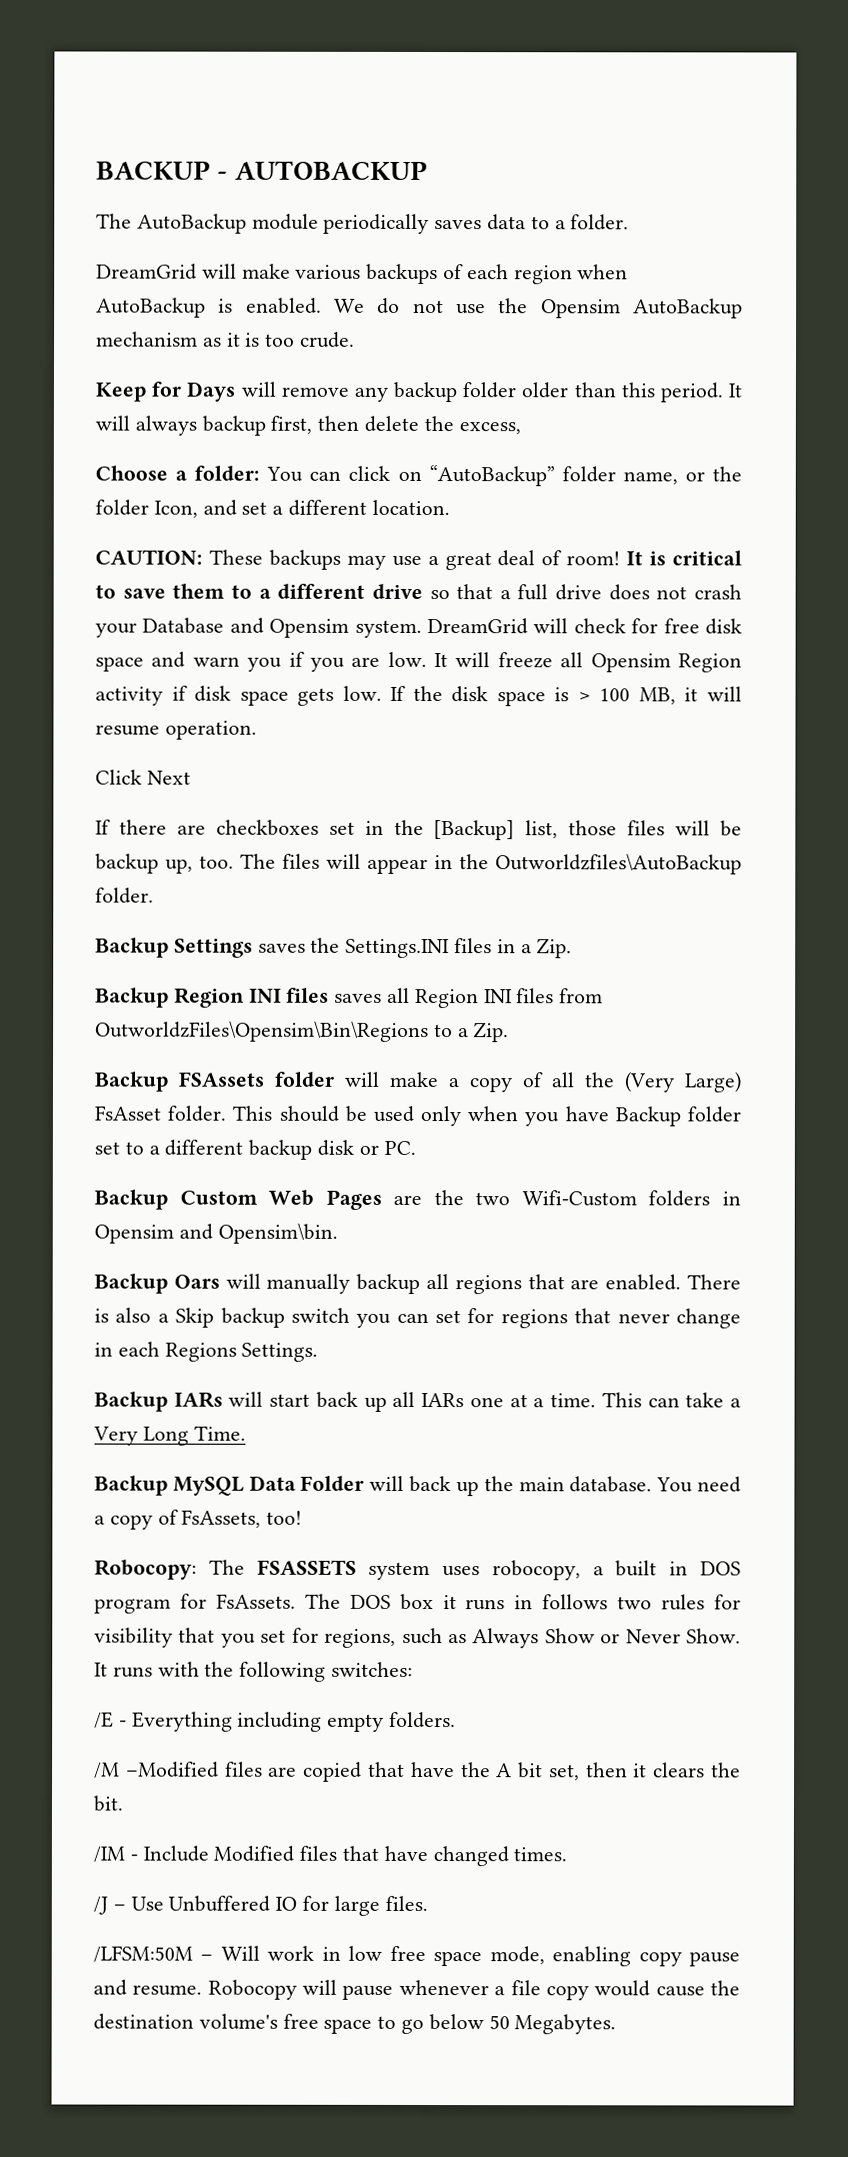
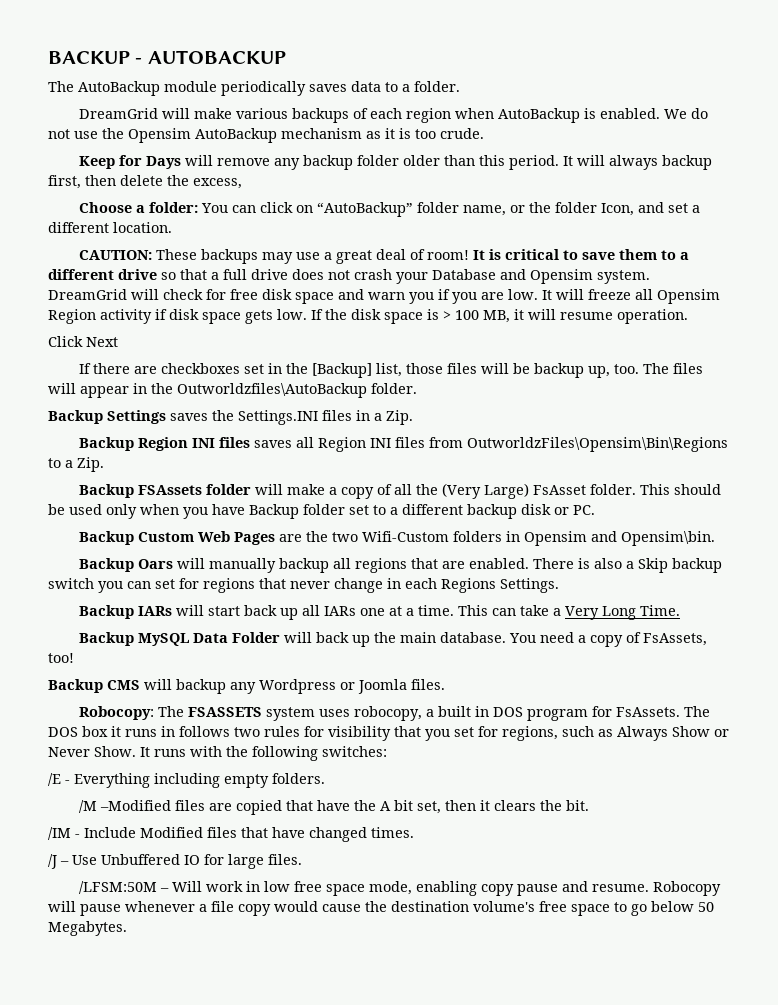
(303, 1517) none -> [48,679,445,694] // Backup CMS will backup any Wordpress or Joomla files.

